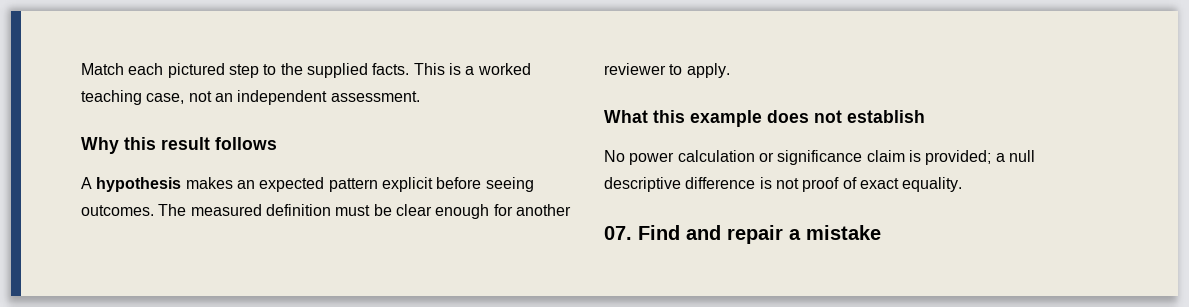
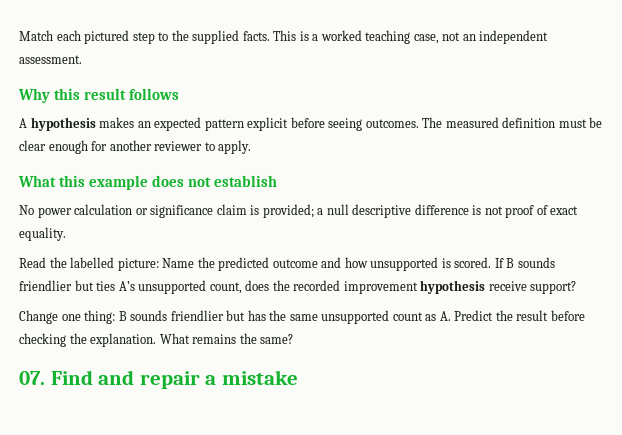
(963, 184) none -> [19,257,555,271] [19,280,577,294] [19,310,585,324] [19,333,294,347] // Read the labelled picture: Name the predicted outcome and how unsupported is scored. If B sounds friendlier but ties A’s unsupported count, does the recorded improvement hypothesis receive support? // Change one thing: B sounds friendlier but has the same unsupported count as A. Predict the result before checking the explanation. What remains the same?

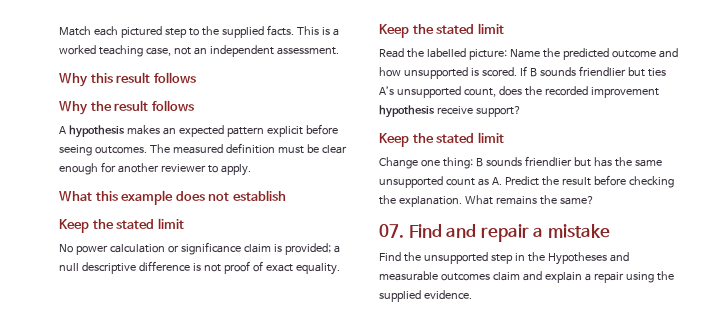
(180, 94) none -> [59,100,194,115] // Why the result follows
(278, 181) none -> [59,218,184,233] // Keep the stated limit
(66, 234) none -> [379,23,504,38] // Keep the stated limit
(577, 287) none -> [379,132,504,147] // Keep the stated limit
(298, 377) none -> [379,252,629,265] [379,271,674,283] [379,290,472,302] // Find the unsupported step in the Hypotheses and measurable outcomes claim and explain a repair using the supplied evidence.

